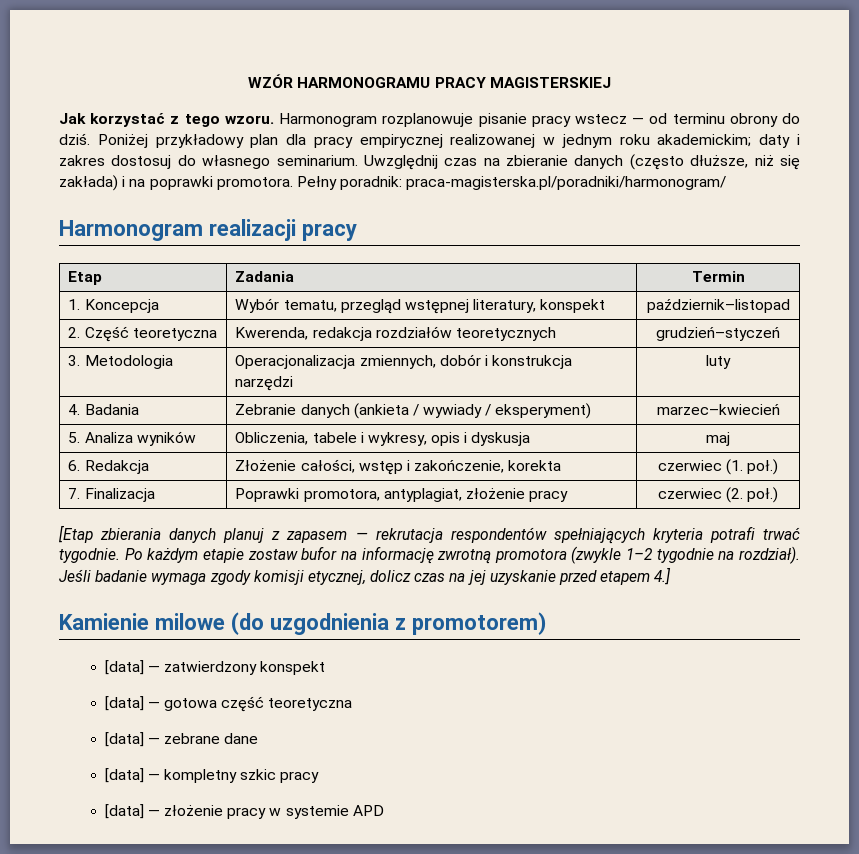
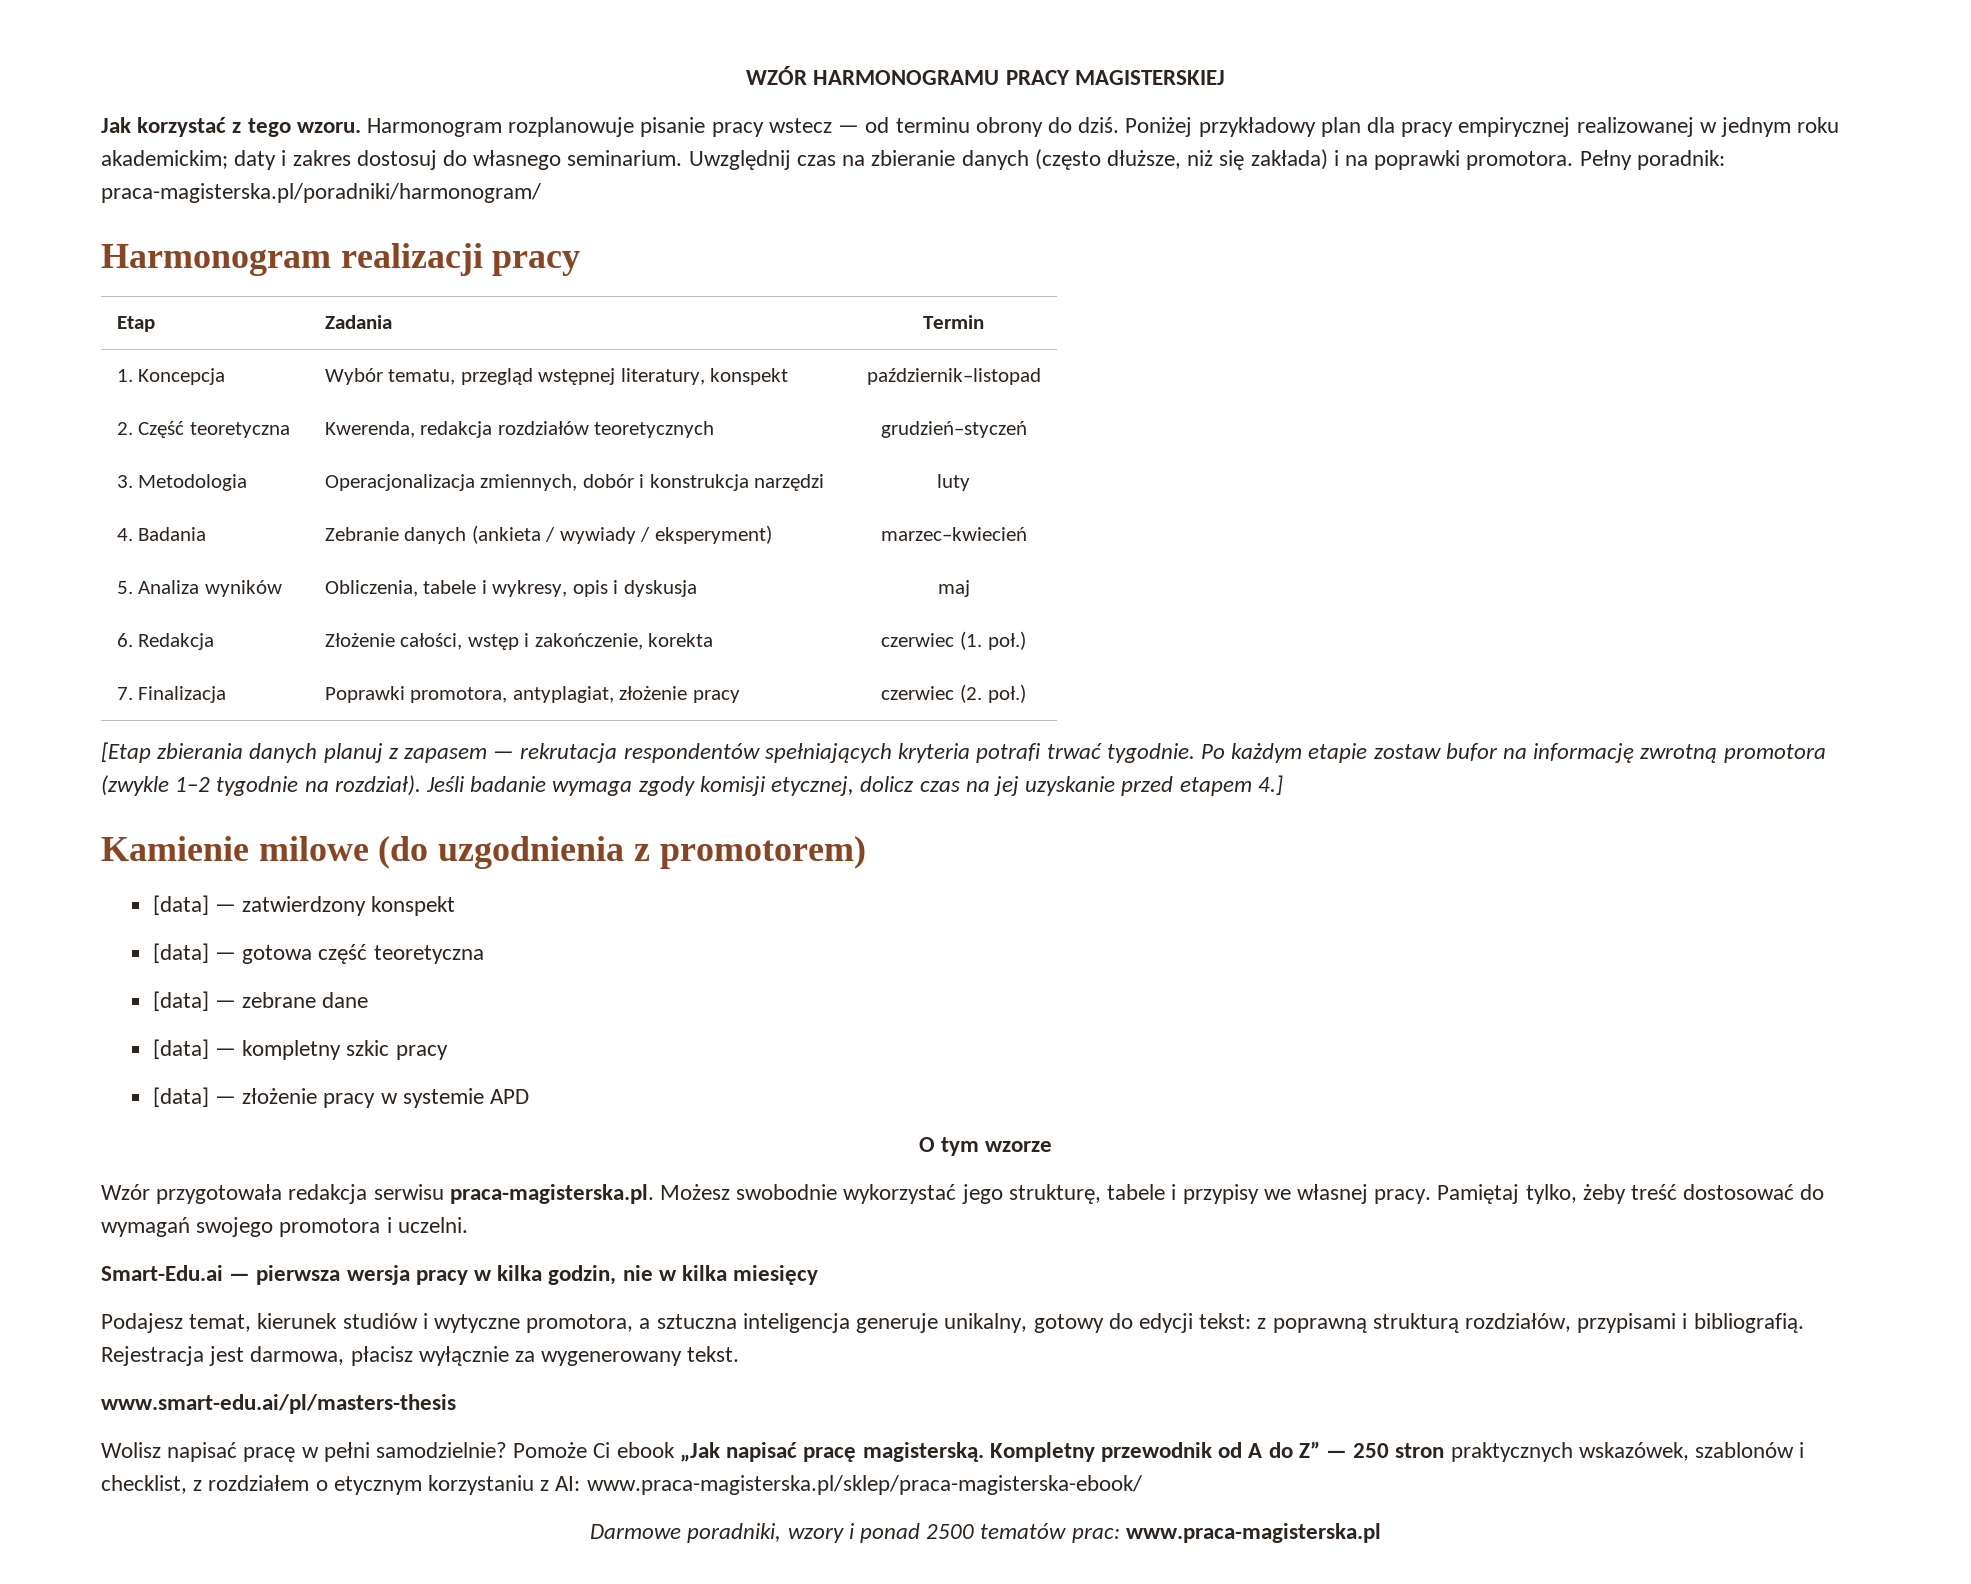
(384, 810) none -> [918,1137,1053,1156] [101,1184,1825,1204] [101,1217,468,1237] [101,1265,819,1285] [101,1313,1804,1333] [101,1346,740,1366] [101,1394,456,1414] [101,1441,1805,1462] [101,1475,1142,1495] [590,1523,1381,1543] // O tym wzorze // Wzór przygotowała redakcja serwisu praca-magisterska.pl. Możesz swobodnie wykorzystać jego strukturę, tabele i przypisy we własnej pracy. Pamiętaj tylko, żeby treść dostosować do wymagań swojego promotora i uczelni. // Smart-Edu.ai — pierwsza wersja pracy w kilka godzin, nie w kilka miesięcy // Podajesz temat, kierunek studiów i wytyczne promotora, a sztuczna inteligencja generuje unikalny, gotowy do edycji tekst: z poprawną strukturą rozdziałów, przypisami i bibliografią. Rejestracja jest darmowa, płacisz wyłącznie za wygenerowany tekst. // www.smart-edu.ai/pl/masters-thesis // Wolisz napisać pracę w pełni samodzielnie? Pomoże Ci ebook „Jak napisać pracę magisterską. Kompletny przewodnik od A do Z” — 250 stron praktycznych wskazówek, szablonów i checklist, z rozdziałem o etycznym korzystaniu z AI: www.praca-magisterska.pl/sklep/praca-magisterska-ebook/ // Darmowe poradniki, wzory i ponad 2500 tematów prac: www.praca-magisterska.pl

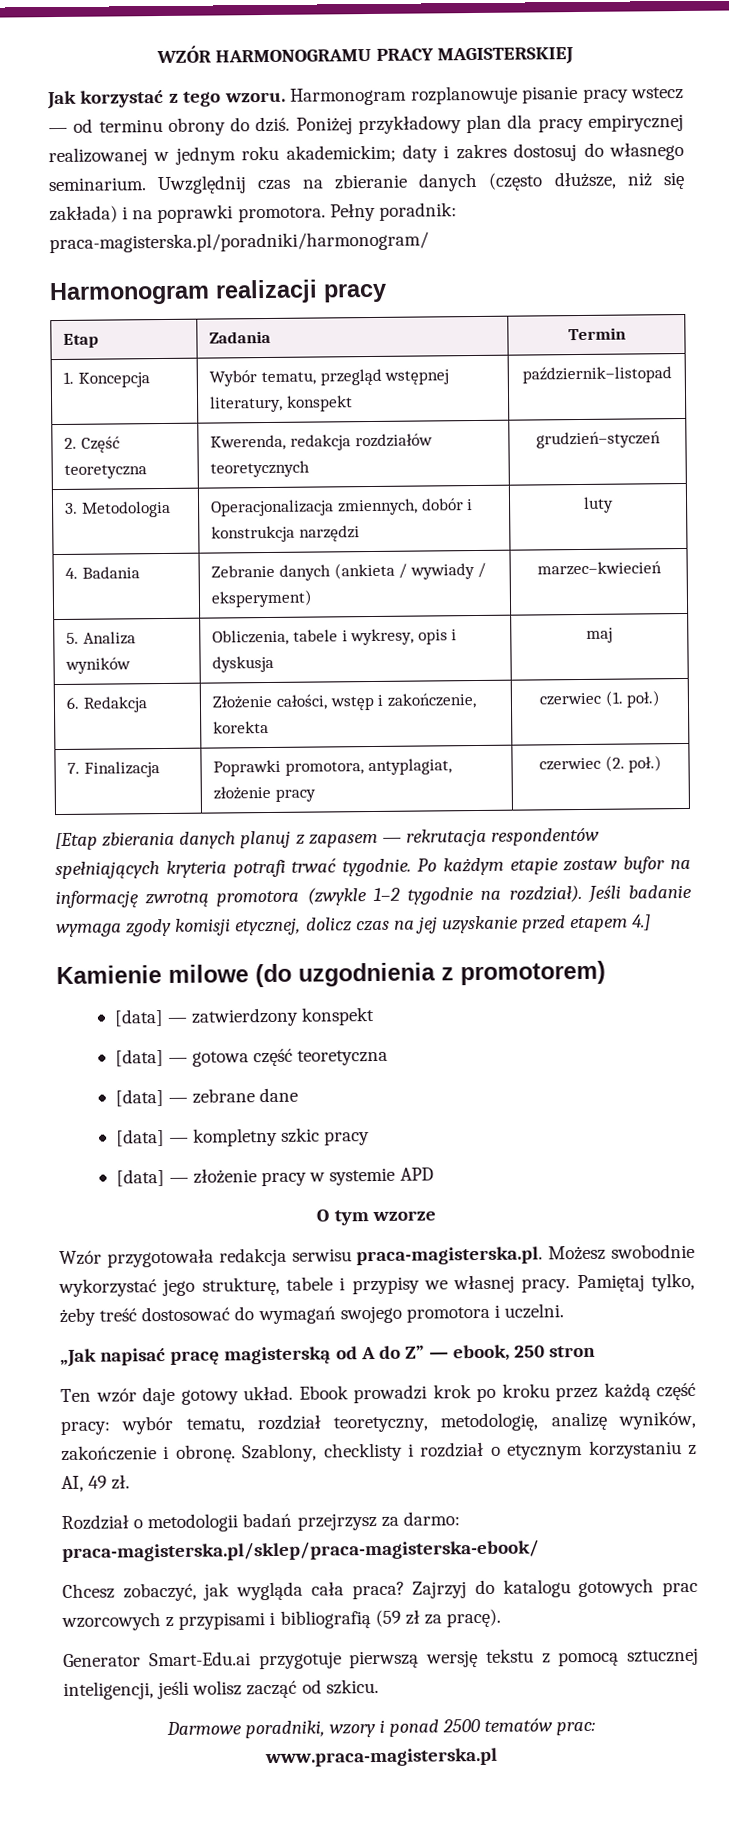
[101,1265,819,1285] [101,1313,1804,1333] [101,1346,740,1366] [101,1394,456,1414] [101,1442,1212,1462] Smart-Edu.ai — pierwsza wersja pracy w kilka godzin, nie w kilka miesięcy // Podajesz temat, kierunek studiów i wytyczne promotora, a sztuczna inteligencja generuje unikalny, gotowy do edycji tekst: z poprawną strukturą rozdziałów, przypisami i bibliografią. Rejestracja jest darmowa, płacisz wyłącznie za wygenerowany tekst. // www.smart-edu.ai/pl/masters-thesis // Wolisz napisać pracę w pełni samodzielnie? Pomoże Ci ebook „Jak napisać pracę magisterską. Kompletny przewodnik -> [60,1346,332,1368] „Jak napisać pracę magisterską
(1347, 1454) none -> [453,1344,511,1362] ebook,
[1450,1442,1805,1462] [101,1475,1142,1495] praktycznych wskazówek, szablonów i checklist, z rozdziałem o etycznym korzystaniu z AI: www.praca-magisterska.pl/sklep/praca-magisterska-ebook/ -> [60,1382,696,1406] [60,1410,697,1436] [61,1440,697,1463] [61,1474,131,1493] [61,1511,460,1533] [62,1539,540,1563] [62,1578,699,1602] [61,1608,502,1632] [63,1647,699,1670] [63,1678,379,1701] // Ten wzór daje gotowy układ. Ebook prowadzi krok po kroku przez każdą część pracy: wybór tematu, rozdział teoretyczny, metodologię, analizę wyników, zakończenie i obronę. Szablony, checklisty i rozdział o etycznym korzystaniu z AI, 49 zł. // Rozdział o metodologii badań przejrzysz za darmo: praca-magisterska.pl/sklep/praca-magisterska-ebook/ // Chcesz zobaczyć, jak wygląda cała praca? Zajrzyj do katalogu gotowych prac wzorcowych z przypisami i bibliografią (59 zł za pracę). // Generator Smart-Edu.ai przygotuje pierwszą wersję tekstu z pomocą sztucznej inteligencji, jeśli wolisz zacząć od szkicu.

